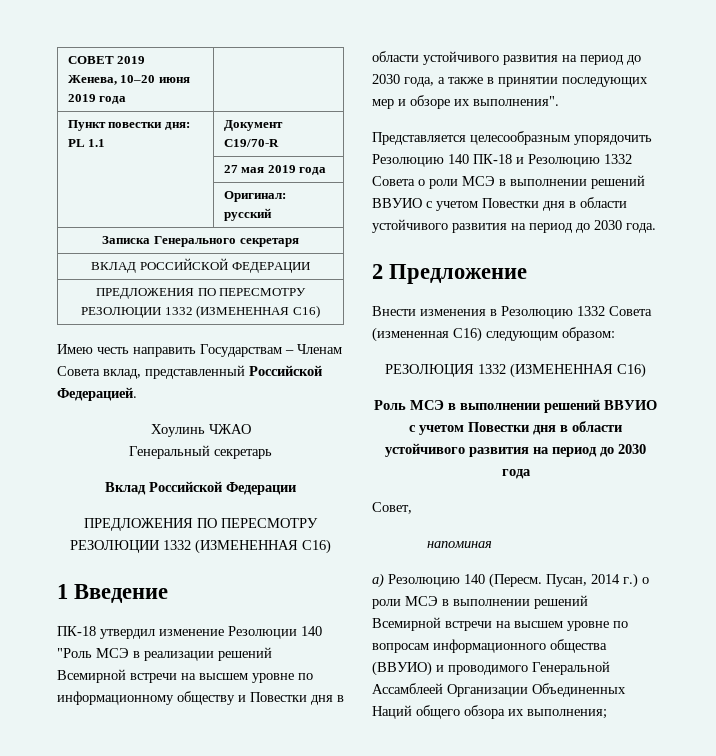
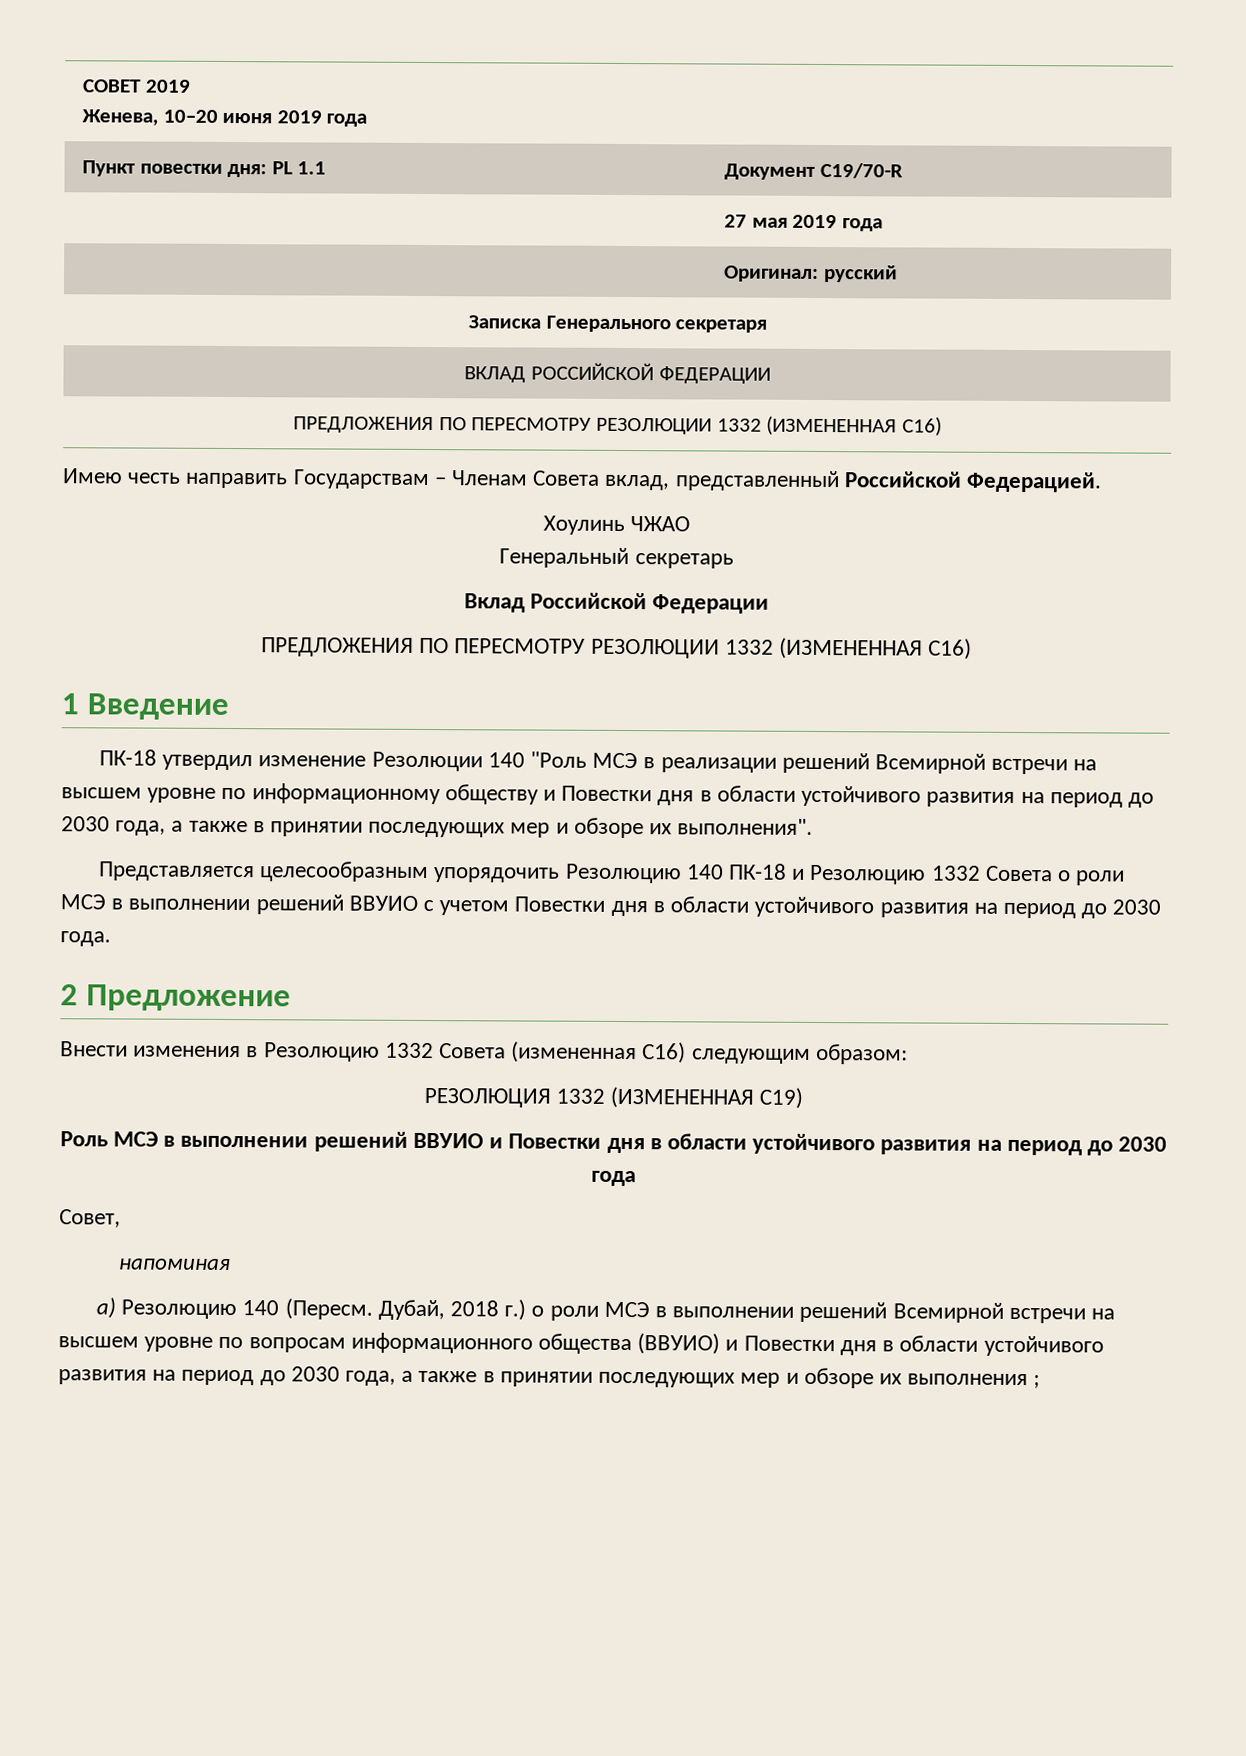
[617,363,646,378] С16) -> [759,1087,804,1109] С19)
[409,425,464,435] с учетом -> [489,1137,504,1149] и
[546,574,620,587] Пусан, 2014 -> [377,1299,499,1321] Дубай, 2018
[448,661,610,675] [372,683,626,697] [372,705,607,719] проводимого Генеральной Ассамблеей Организации Объединенных Наций общего обзора их выполнения; -> [743,1335,1104,1357] [58,1366,1041,1389] Повестки дня в области устойчивого развития на период до 2030 года, а также в принятии последующих мер и обзоре их выполнения ;

